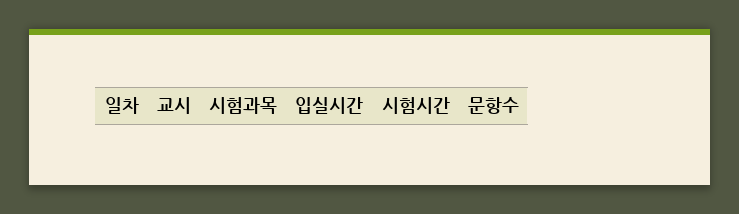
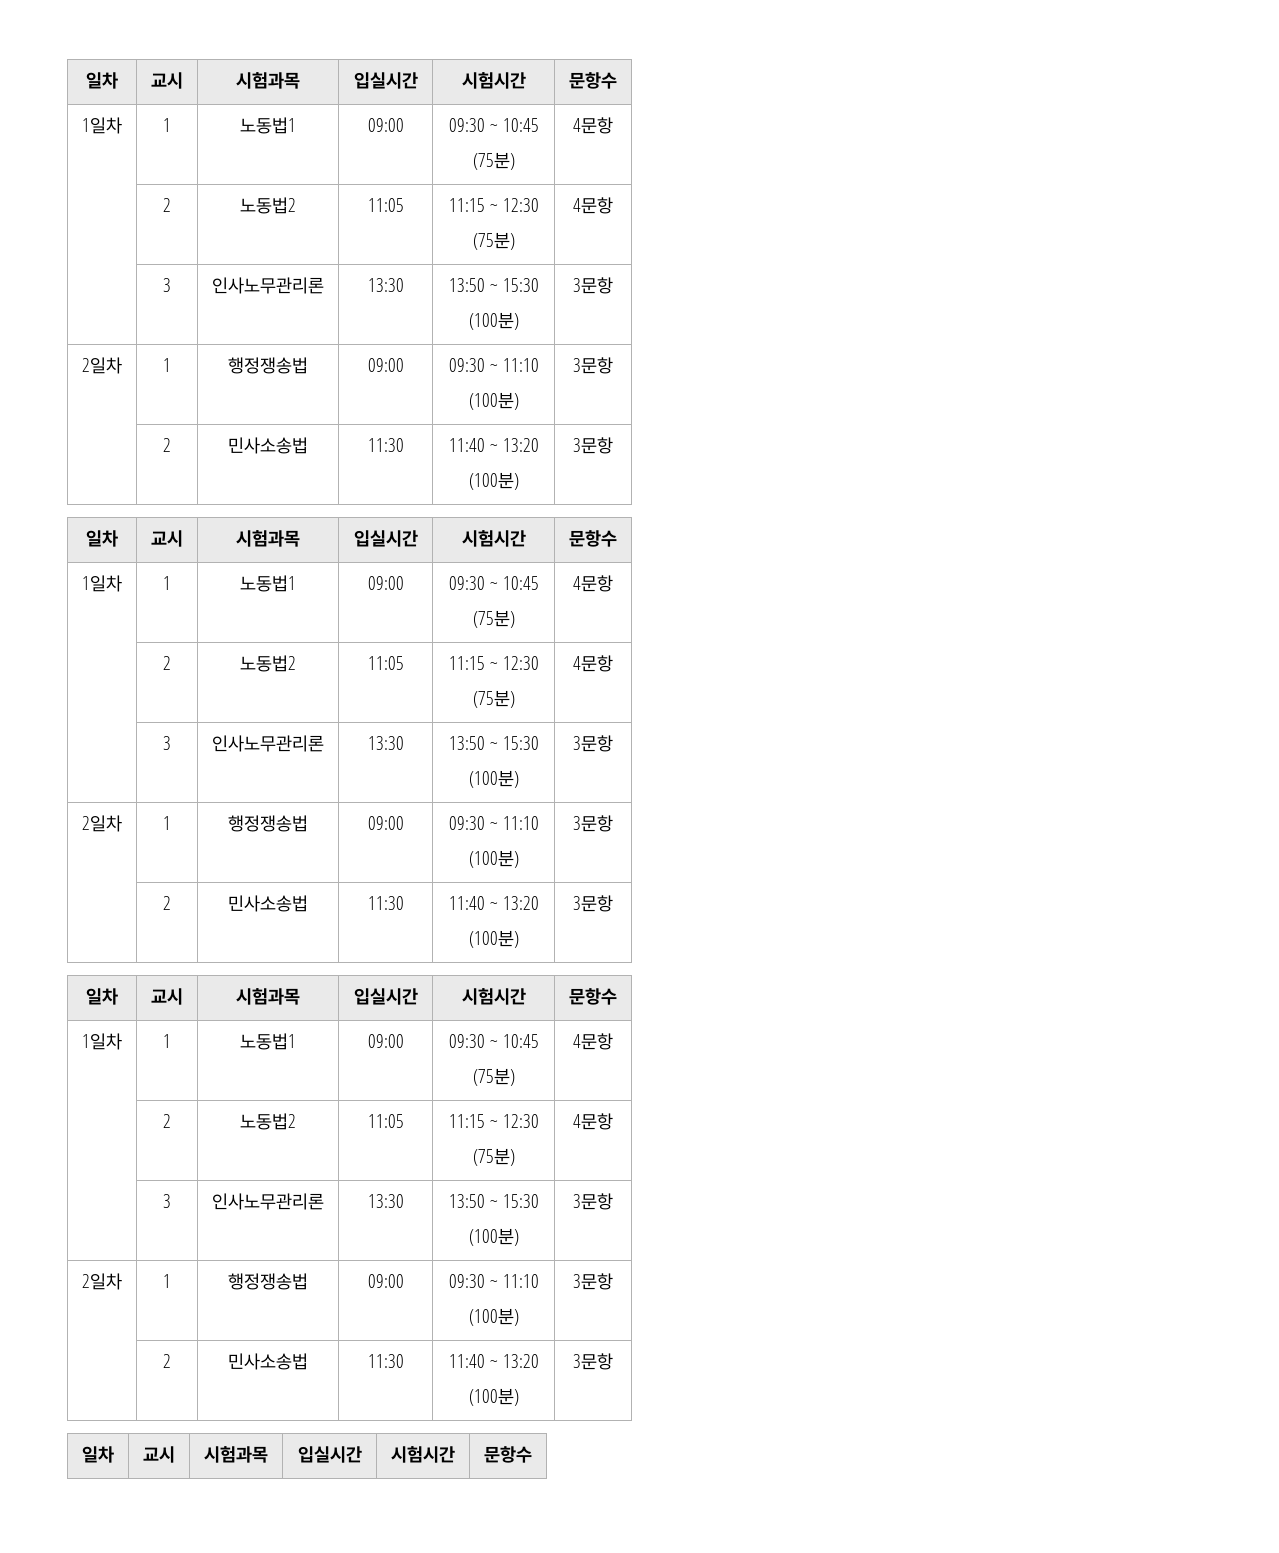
[104,97,139,114] [156,97,191,114] [208,97,277,114] [295,97,363,114] [381,97,450,114] [467,97,519,114] 일차 | 교시 | 시험과목 | 입실시간 | 시험시간 | 문항수 -> [86,72,118,89] [151,72,183,89] [236,72,300,89] [353,72,418,89] [461,72,526,89] [569,72,617,89] [82,117,122,134] [163,118,171,132] [240,117,296,134] [367,118,404,132] [448,118,539,132] [472,152,515,170] [573,117,613,134] [163,198,171,212] [240,197,296,214] [367,198,404,212] [448,198,539,212] [472,232,515,250] [573,197,613,214] [163,278,171,292] [212,277,324,294] [367,278,404,292] [448,278,539,292] [468,312,519,330] [573,277,613,294] [82,357,122,374] [163,358,171,372] [228,357,308,374] [367,358,404,372] [448,358,539,372] [468,392,519,410] [573,357,613,374] [163,438,171,452] [228,437,308,454] [367,438,404,452] [448,438,539,452] [468,472,519,490] [573,437,613,454] [86,530,118,547] [151,530,183,547] [236,530,300,547] [353,530,418,547] [461,530,526,547] [569,530,617,547] [82,575,122,592] [163,576,171,590] [240,575,296,592] [367,576,404,590] [448,576,539,590] [472,610,515,628] [573,575,613,592] [163,656,171,670] [240,655,296,672] [367,656,404,670] [448,656,539,670] [472,690,515,708] [573,655,613,672] [163,736,171,750] [212,735,324,752] [367,736,404,750] [448,736,539,750] [468,770,519,788] [573,735,613,752] [82,815,122,832] [163,816,171,830] [228,815,308,832] [367,816,404,830] [448,816,539,830] [468,850,519,868] [573,815,613,832] [163,896,171,910] [228,895,308,912] [367,896,404,910] [448,896,539,910] [468,930,519,948] [573,895,613,912] [86,988,118,1005] [151,988,183,1005] [236,988,300,1005] [353,988,418,1005] [461,988,526,1005] [569,988,617,1005] [82,1033,122,1050] [163,1034,171,1048] [240,1033,296,1050] [367,1034,404,1048] [448,1034,539,1048] [472,1068,515,1086] [573,1033,613,1050] [163,1114,171,1128] [240,1113,296,1130] [367,1114,404,1128] [448,1114,539,1128] [472,1148,515,1166] [573,1113,613,1130] [163,1194,171,1208] [212,1193,324,1210] [367,1194,404,1208] [448,1194,539,1208] [468,1228,519,1246] [573,1193,613,1210] [82,1273,122,1290] [163,1274,171,1288] [228,1273,308,1290] [367,1274,404,1288] [448,1274,539,1288] [468,1308,519,1326] [573,1273,613,1290] [163,1354,171,1368] [228,1353,308,1370] [367,1354,404,1368] [448,1354,539,1368] [468,1388,519,1406] [573,1353,613,1370] [82,1446,114,1463] [143,1446,175,1463] [204,1446,268,1463] [297,1446,362,1463] [391,1446,455,1463] [484,1446,532,1463] 일차 | 교시 | 시험과목 | 입실시간 | 시험시간 | 문항수 // 1일차 | 1 | 노동법1 | 09:00 | 09:30 ~ 10:45 // (75분) | 4문항 // | 2 | 노동법2 | 11:05 | 11:15 ~ 12:30 // (75분) | 4문항 // | 3 | 인사노무관리론 | 13:30 | 13:50 ~ 15:30 // (100분) | 3문항 // 2일차 | 1 | 행정쟁송법 | 09:00 | 09:30 ~ 11:10 // (100분) | 3문항 // | 2 | 민사소송법 | 11:30 | 11:40 ~ 13:20 // (100분) | 3문항 // 일차 | 교시 | 시험과목 | 입실시간 | 시험시간 | 문항수 // 1일차 | 1 | 노동법1 | 09:00 | 09:30 ~ 10:45 // (75분) | 4문항 // | 2 | 노동법2 | 11:05 | 11:15 ~ 12:30 // (75분) | 4문항 // | 3 | 인사노무관리론 | 13:30 | 13:50 ~ 15:30 // (100분) | 3문항 // 2일차 | 1 | 행정쟁송법 | 09:00 | 09:30 ~ 11:10 // (100분) | 3문항 // | 2 | 민사소송법 | 11:30 | 11:40 ~ 13:20 // (100분) | 3문항 // 일차 | 교시 | 시험과목 | 입실시간 | 시험시간 | 문항수 // 1일차 | 1 | 노동법1 | 09:00 | 09:30 ~ 10:45 // (75분) | 4문항 // | 2 | 노동법2 | 11:05 | 11:15 ~ 12:30 // (75분) | 4문항 // | 3 | 인사노무관리론 | 13:30 | 13:50 ~ 15:30 // (100분) | 3문항 // 2일차 | 1 | 행정쟁송법 | 09:00 | 09:30 ~ 11:10 // (100분) | 3문항 // | 2 | 민사소송법 | 11:30 | 11:40 ~ 13:20 // (100분) | 3문항 // 일차 | 교시 | 시험과목 | 입실시간 | 시험시간 | 문항수

